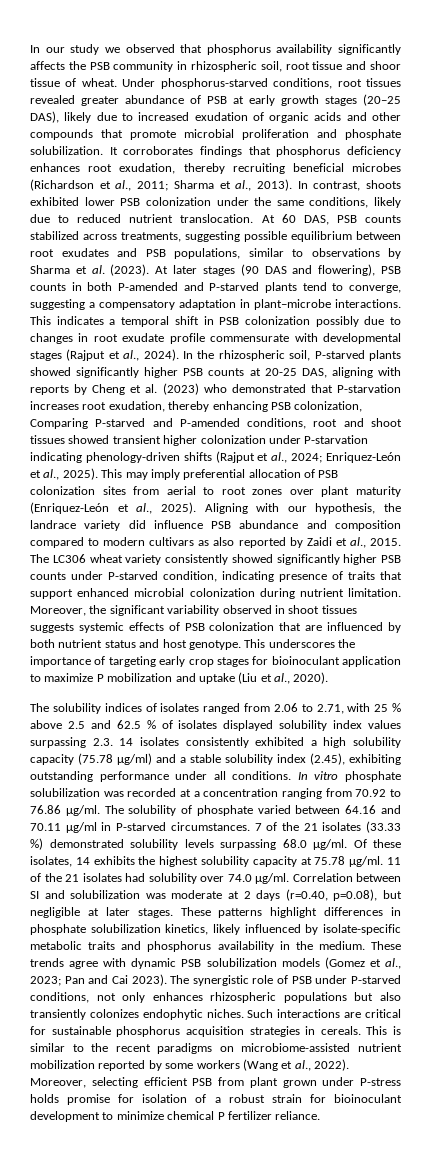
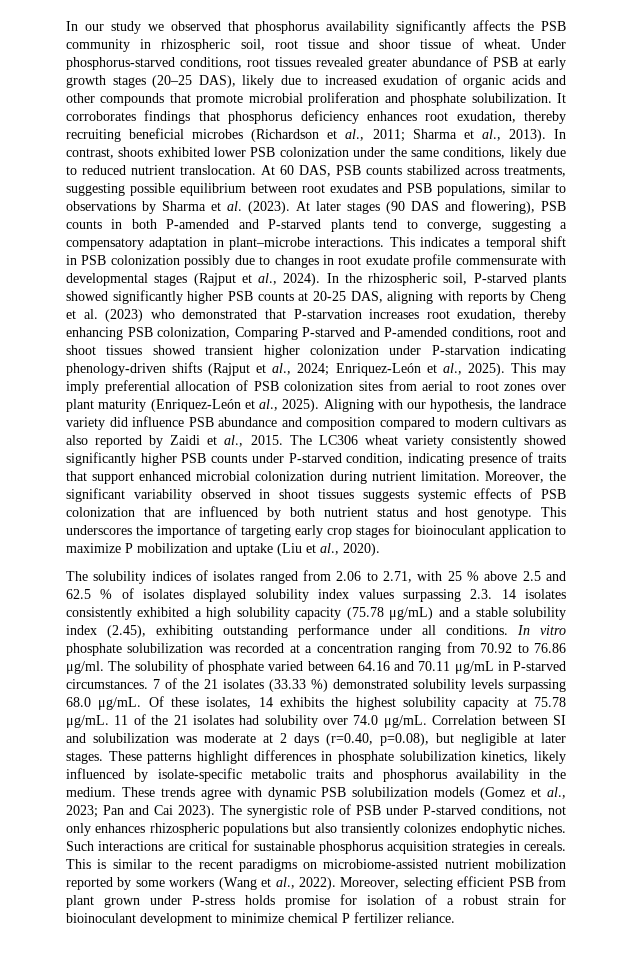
[117,753,152,765] μg/ml) -> [389,607,434,620] μg/mL)
[65,822,97,833] μg/ml -> [454,661,494,674] μg/mL
[313,839,347,850] μg/ml. -> [98,697,142,710] μg/mL.
[349,856,384,867] μg/ml. -> [66,715,109,728] μg/mL.
[255,873,289,884] μg/ml. -> [383,715,427,728] μg/mL.

